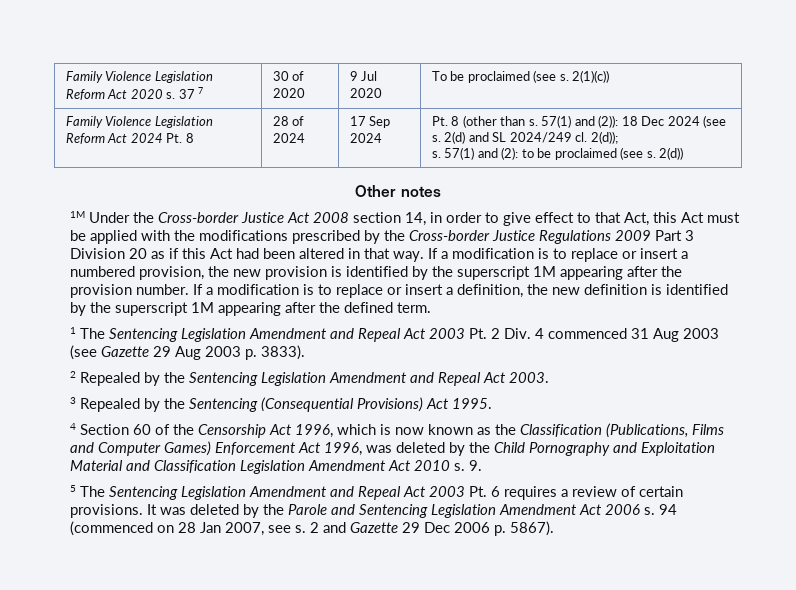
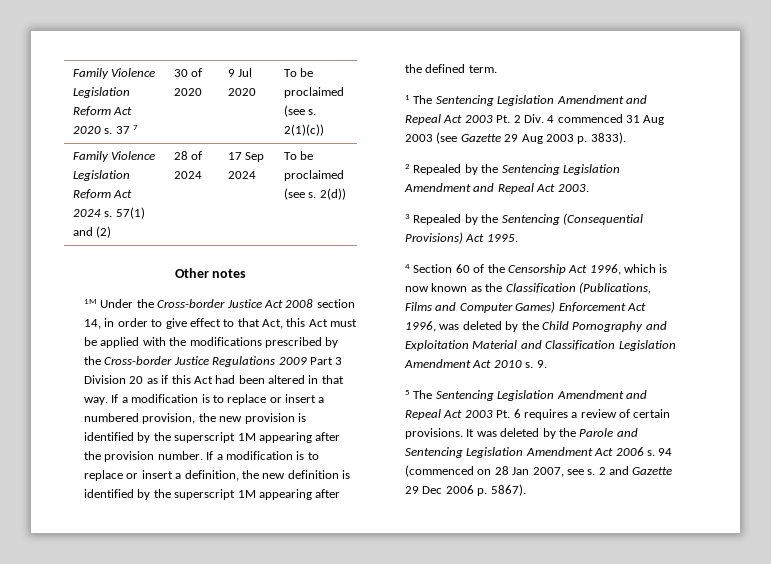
[166,133,194,143] Pt. 8 -> [104,207,145,219] [72,226,112,238] s. 57(1) and (2)
[431,115,727,128] [431,131,618,144] [431,147,534,160] Pt. 8 (other than s. 57(1) and (2)): 18 Dec 2024 (see s. 2(d) and SL 2024/249 cl. 2(d)); // s. 57(1) and (2): to -> [283,152,297,160] To

